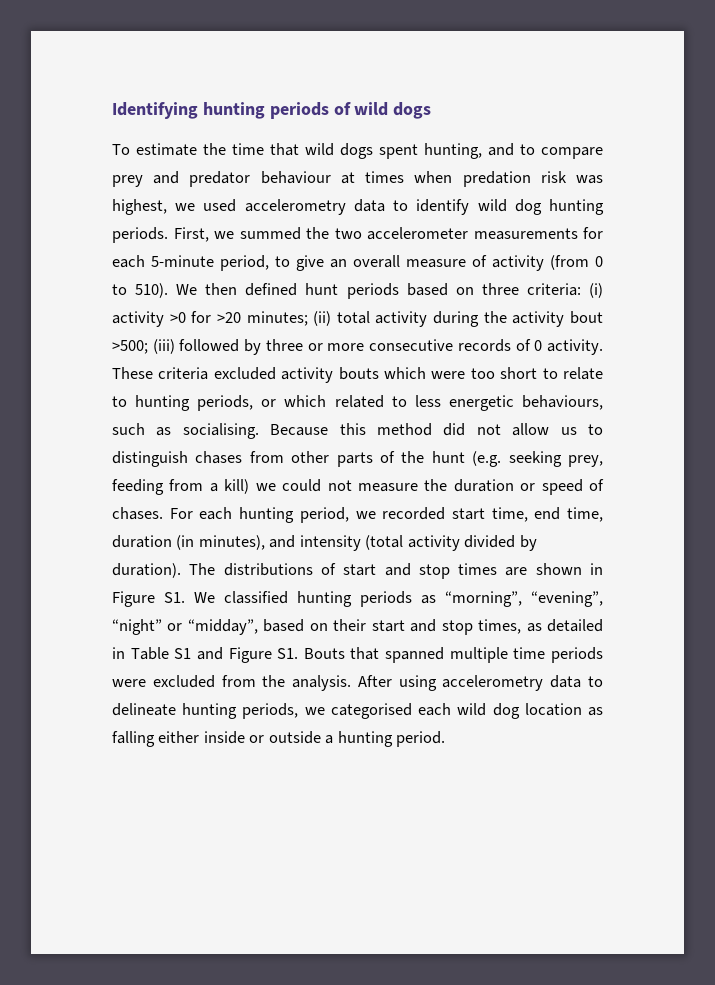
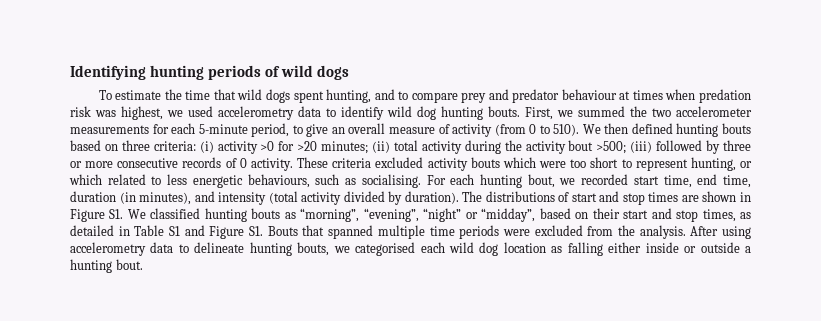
[112,227,168,243] periods. -> [488,106,520,117] bouts.
[305,283,399,299] hunt periods -> [676,123,751,137] hunting bouts
[562,367,603,380] [112,395,254,411] relate to hunting periods, -> [635,157,736,171] represent hunting,
[270,423,603,436] [112,451,603,467] [112,479,604,495] [112,507,163,520] Because this method did not allow us to distinguish chases from other parts of the hunt (e.g. seeking prey, feeding from a kill) we could not measure the duration or speed of chases. -> (421, 181) none
[299,507,349,523] period, -> [527,174,555,188] bout,
[360,591,412,607] periods -> [251,208,281,219] bouts
[242,703,299,719] periods, -> [297,242,330,256] bouts,
[396,731,446,747] period. -> [115,259,143,270] bout.

